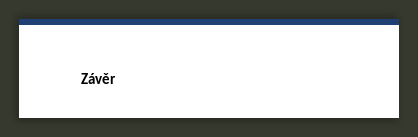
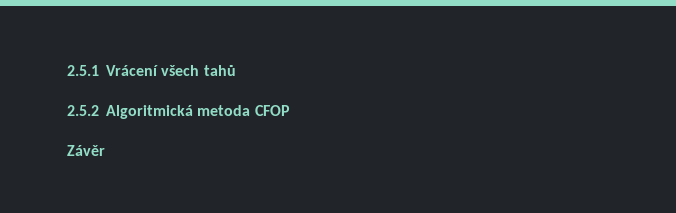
(81, 78) none -> [67,65,236,76] [67,105,290,119] 2.5.1 Vrácení všech tahů // 2.5.2 Algoritmická metoda CFOP //

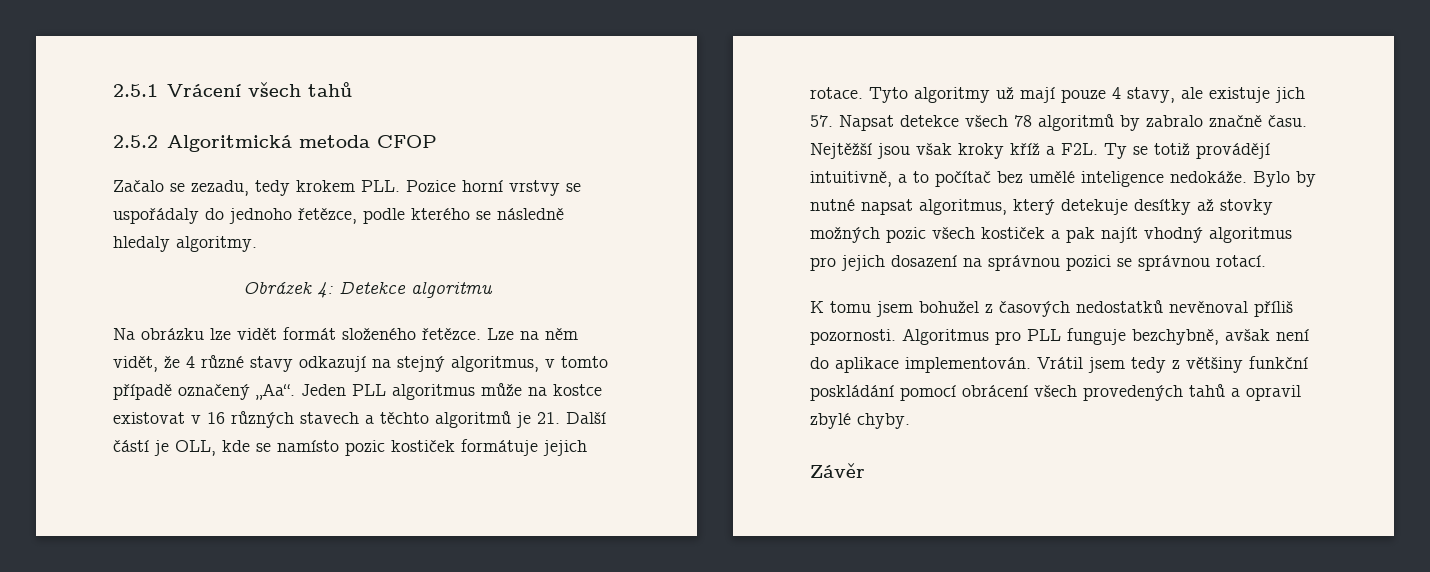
(290, 110) none -> [113,180,581,196] [113,208,564,224] [113,236,257,252] [242,281,493,298] [113,327,578,340] [113,355,608,372] [113,383,602,400] [113,411,606,428] [113,439,587,456] [810,87,1305,103] [810,114,1307,131] [810,143,1270,159] [810,171,1316,187] [810,199,1273,215] [810,227,1292,243] [810,255,1266,271] [810,300,1293,317] [810,328,1309,345] [810,356,1308,373] [810,384,1301,401] [810,413,910,429] // Začalo se zezadu, tedy krokem PLL. Pozice horní vrstvy se uspořádaly do jednoho řetězce, podle kterého se následně hledaly algoritmy. // Obrázek 4: Detekce algoritmu // Na obrázku lze vidět formát složeného řetězce. Lze na něm vidět, že 4 různé stavy odkazují na stejný algoritmus, v tomto případě označený „Aa“. Jeden PLL algoritmus může na kostce existovat v 16 různých stavech a těchto algoritmů je 21. Další částí je OLL, kde se namísto pozic kostiček formátuje jejich rotace. Tyto algoritmy už mají pouze 4 stavy, ale existuje jich 57. Napsat detekce všech 78 algoritmů by zabralo značně času. Nejtěžší jsou však kroky kříž a F2L. Ty se totiž provádějí intuitivně, a to počítač bez umělé inteligence nedokáže. Bylo by nutné napsat algoritmus, který detekuje desítky až stovky možných pozic všech kostiček a pak najít vhodný algoritmus pro jejich dosazení na správnou pozici se správnou rotací. // K tomu jsem bohužel z časových nedostatků nevěnoval příliš pozornosti. Algoritmus pro PLL funguje bezchybně, avšak není do aplikace implementován. Vrátil jsem tedy z většiny funkční poskládání pomocí obrácení všech provedených tahů a opravil zbylé chyby.

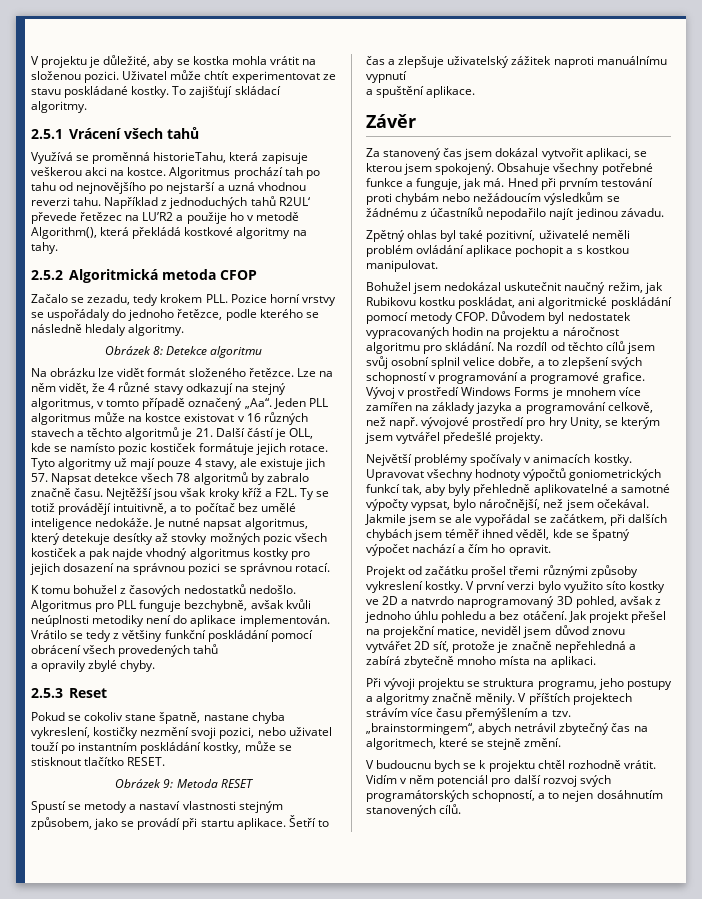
[113,82,352,97] 2.5.1 Vrácení všech tahů -> [31,55,316,68] [31,70,336,83] [31,86,281,98] [31,101,87,113] [31,127,199,139] [31,152,308,164] [31,167,320,179] [31,182,306,194] [31,196,310,209] [31,212,299,224] [31,227,307,239] [31,242,58,254] V projektu je důležité, aby se kostka mohla vrátit na složenou pozici. Uživatel může chtít experimentovat ze stavu poskládané kostky. To zajišťují skládací algoritmy. // 2.5.1 Vrácení všech tahů // Využívá se proměnná historieTahu, která zapisuje veškerou akci na kostce. Algoritmus prochází tah po tahu od nejnovějšího po nejstarší a uzná vhodnou reverzi tahu. Například z jednoduchých tahů R2UL‘ převede řetězec na LU’R2 a použije ho v metodě Algorithm(), která překládá kostkové algoritmy na tahy.
[316,282,333,298] 4: -> [152,346,163,355] 8:
[1253,171,1316,187] Bylo by -> [154,518,166,529] Je
[1101,227,1138,243] najít -> [112,548,144,560] najde
(1292, 235) none -> [252,548,289,560] kostky
[876,301,913,317] jsem -> (71, 590) none
[1169,301,1293,317] [810,329,896,345] nevěnoval příliš pozornosti. -> [248,585,296,594] nedošlo.
(1270, 335) none -> [285,599,311,609] [31,615,145,627] kvůli neúplnosti metodiky
[1037,357,1125,373] Vrátil jsem -> [31,630,84,639] Vrátilo se
[1231,385,1301,401] a opravil -> [31,660,87,672] // a opravily
[810,463,865,478] Závěr -> [31,688,107,698] [31,712,285,724] [31,727,332,739] [31,741,292,754] [31,757,166,766] [115,779,254,788] [31,801,283,813] [31,815,329,830] [366,56,667,68] [366,71,407,83] [366,86,476,98] [366,114,416,128] [366,148,647,160] [366,163,653,175] [366,178,653,190] [366,192,620,205] [366,207,664,220] [366,230,630,242] [366,245,629,257] [366,260,438,272] [366,282,663,294] [366,297,672,309] [366,311,631,324] [366,327,619,339] [366,341,655,354] [366,356,642,369] [366,372,645,384] [366,387,641,399] [366,402,653,414] [366,417,660,429] [365,432,544,444] [366,454,632,466] [366,468,662,481] [366,484,670,496] [366,499,649,511] [365,514,667,526] [366,529,630,541] [366,544,551,556] [366,565,638,578] [366,581,665,593] [366,596,661,608] [365,611,666,623] [366,625,625,638] [366,641,636,653] [366,656,596,668] [366,678,672,690] [366,693,632,705] [366,708,571,720] [366,723,648,735] [366,738,562,750] [366,760,656,772] [366,775,611,787] [366,790,663,802] [366,804,462,817] 2.5.3 Reset // Pokud se cokoliv stane špatně, nastane chyba vykreslení, kostičky nezmění svoji pozici, nebo uživatel touží po instantním poskládání kostky, může se stisknout tlačítko RESET. // Obrázek 9: Metoda RESET // Spustí se metody a nastaví vlastnosti stejným způsobem, jako se provádí při startu aplikace. Šetří to čas a zlepšuje uživatelský zážitek naproti manuálnímu vypnutí // a spuštění aplikace. // Závěr // Za stanovený čas jsem dokázal vytvořit aplikaci, se kterou jsem spokojený. Obsahuje všechny potřebné funkce a funguje, jak má. Hned při prvním testování proti chybám nebo nežádoucím výsledkům se žádnému z účastníků nepodařilo najít jedinou závadu. // Zpětný ohlas byl také pozitivní, uživatelé neměli problém ovládání aplikace pochopit a s kostkou manipulovat. // Bohužel jsem nedokázal uskutečnit naučný režim, jak Rubikovu kostku poskládat, ani algoritmické poskládání pomocí metody CFOP. Důvodem byl nedostatek vypracovaných hodin na projektu a náročnost algoritmu pro skládání. Na rozdíl od těchto cílů jsem svůj osobní splnil velice dobře, a to zlepšení svých schopností v programování a programové grafice. Vývoj v prostředí Windows Forms je mnohem více zamířen na základy jazyka a programování celkově, než např. vývojové prostředí pro hry Unity, se kterým jsem vytvářel předešlé projekty. // Největší problémy spočívaly v animacích kostky. Upravovat všechny hodnoty výpočtů goniometrických funkcí tak, aby byly přehledně aplikovatelné a samotné výpočty vypsat, bylo náročnější, než jsem očekával. Jakmile jsem se ale vypořádal se začátkem, při dalších chybách jsem téměř ihned věděl, kde se špatný výpočet nachází a čím ho opravit. // Projekt od začátku prošel třemi různými způsoby vykreslení kostky. V první verzi bylo využito síto kostky ve 2D a natvrdo naprogramovaný 3D pohled, avšak z jednoho úhlu pohledu a bez otáčení. Jak projekt přešel na projekční matice, neviděl jsem důvod znovu vytvářet 2D síť, protože je značně nepřehledná a zabírá zbytečně mnoho místa na aplikaci. // Při vývoji projektu se struktura programu, jeho postupy a algoritmy značně měnily. V příštích projektech strávím více času přemýšlením a tzv. „brainstormingem“, abych netrávil zbytečný čas na algoritmech, které se stejně změní. // V budoucnu bych se k projektu chtěl rozhodně vrátit. Vidím v něm potenciál pro další rozvoj svých programátorských schopností, a to nejen dosáhnutím stanovených cílů.

